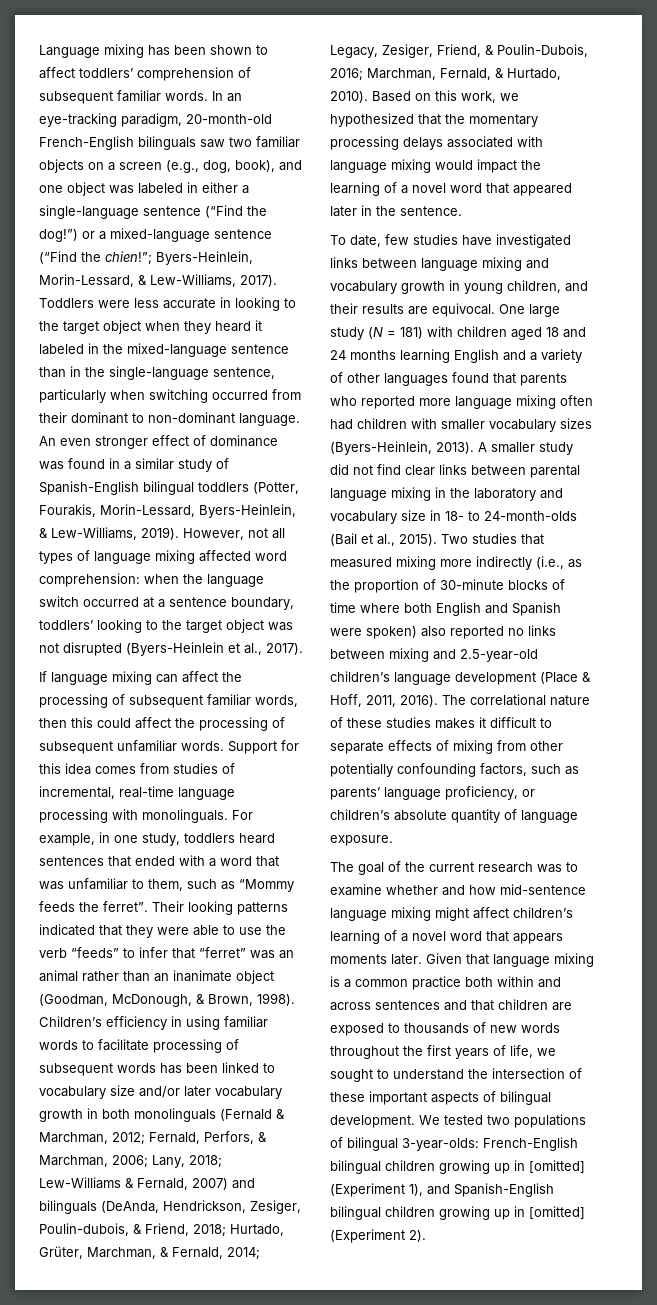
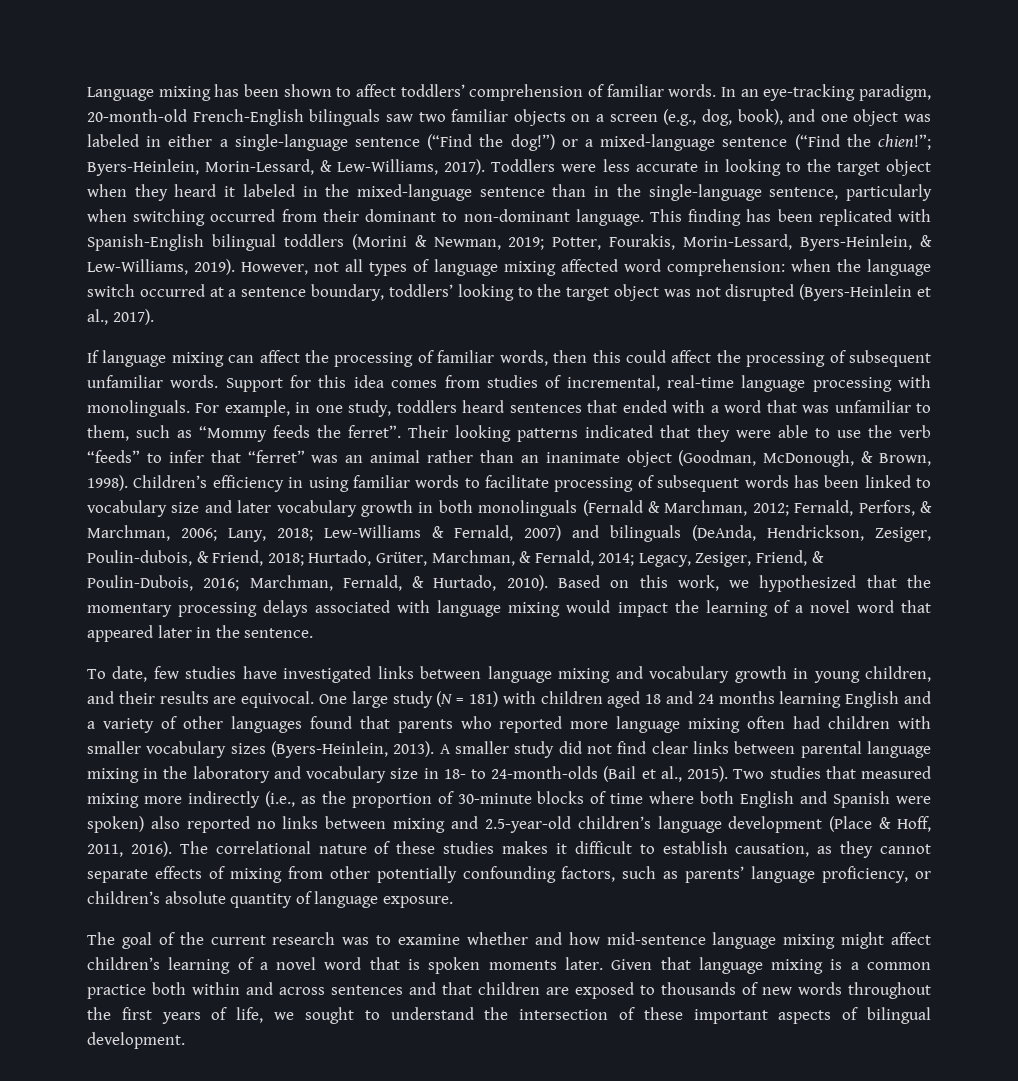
[39,91,113,104] subsequent -> (604, 90) none
[39,435,278,449] [39,458,229,472] [39,481,299,495] An even stronger effect of dominance was found in a similar study of Spanish-English bilingual toddlers (Potter, -> [649,209,931,226] [87,234,602,251] This finding has been replicated with Spanish-English bilingual toddlers (Morini & Newman, 2019; Potter,
[129,695,203,708] subsequent -> (434, 356) none
[139,1086,180,1098] and/or -> [204,500,232,513] and
(552, 723) none -> [662,841,931,858] establish causation, as they cannot
[513,933,563,944] appears -> [408,957,481,974] is spoken
[419,1114,586,1128] [330,1137,578,1151] [330,1160,585,1174] [330,1183,554,1197] [330,1206,585,1220] [330,1229,426,1243] We tested two populations of bilingual 3-year-olds: French-English bilingual children growing up in [omitted] (Experiment 1), and Spanish-English bilingual children growing up in [omitted] (Experiment 2). -> (185, 1040) none

